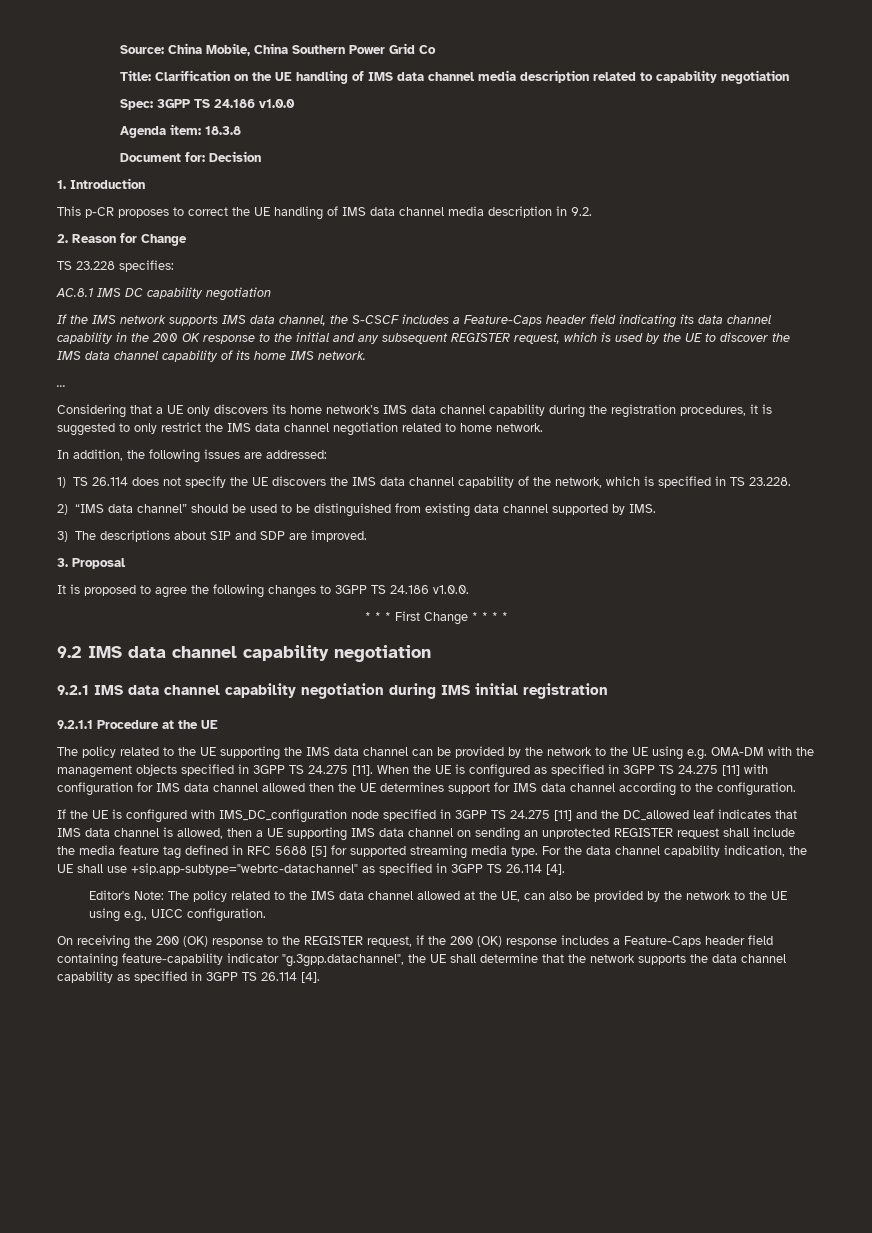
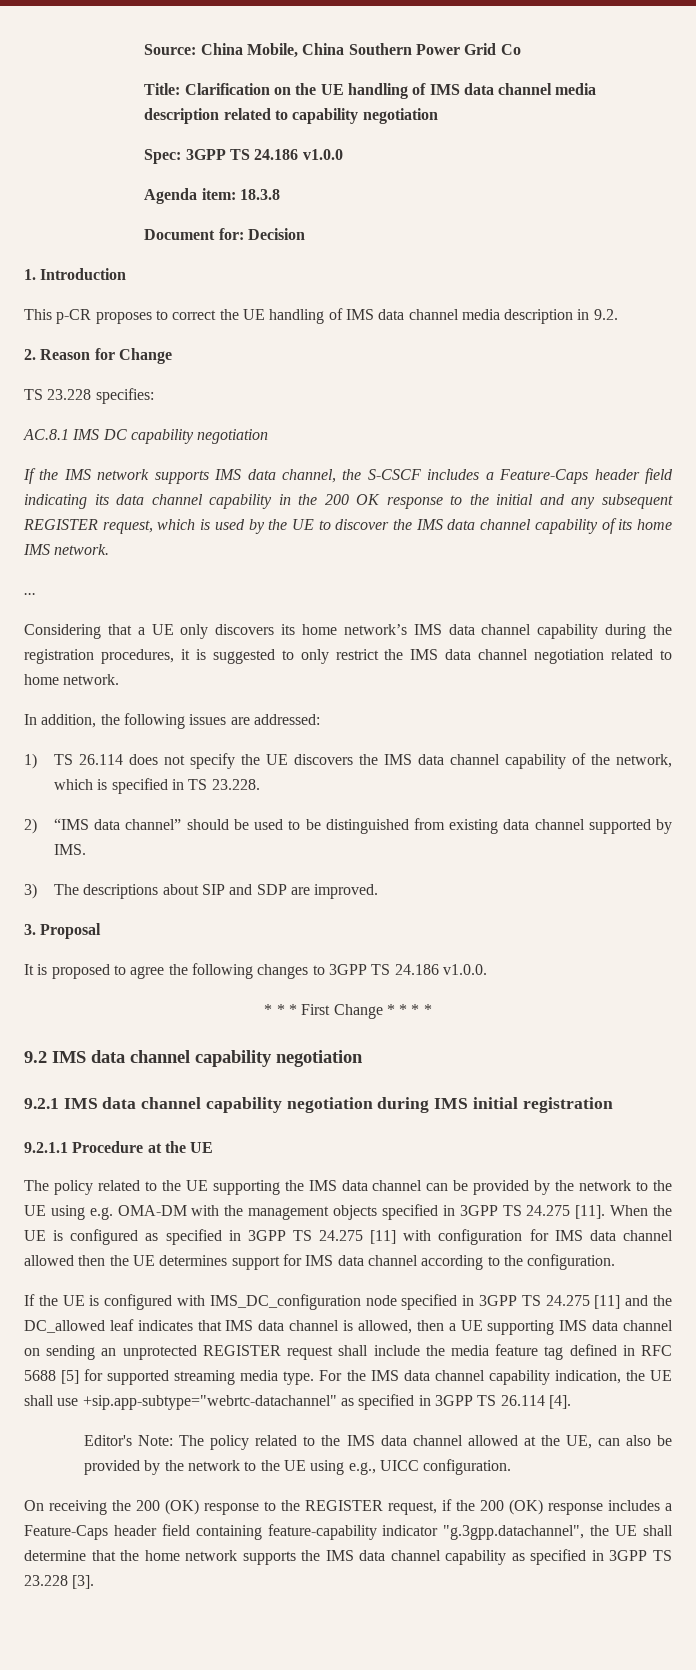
(582, 850) none -> [370,1370,399,1381] IMS
(586, 958) none -> [144,1550,180,1561] home
(708, 958) none -> [325,1550,354,1561] IMS
[261,972,320,983] 26.114 [4]. -> [24,1575,95,1589] 23.228 [3].

